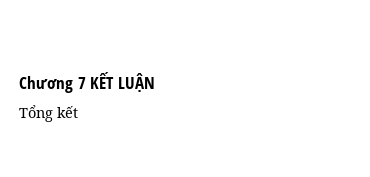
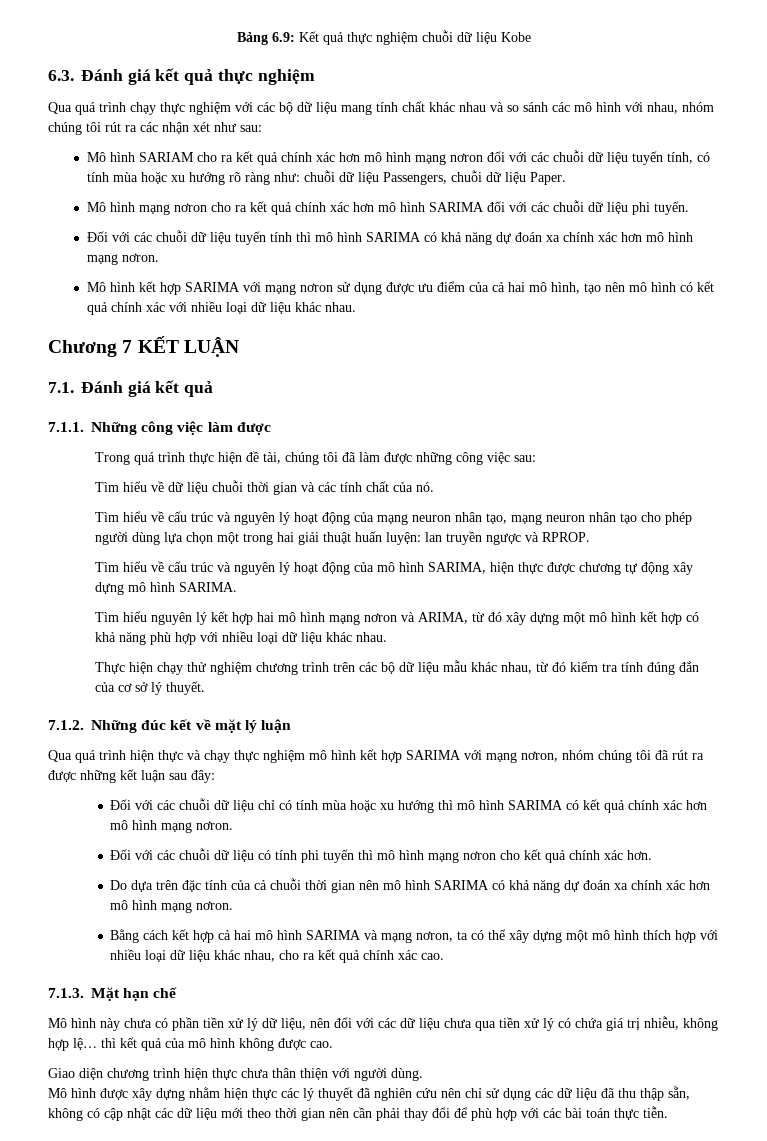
[19,72,155,93] [19,105,78,122] Chương 7 KẾT LUẬN // Tổng kết -> [236,30,531,45] [48,68,315,85] [48,101,714,115] [48,122,262,135] [86,150,710,165] [86,170,566,185] [86,200,689,215] [86,230,693,245] [86,253,159,265] [86,281,714,295] [86,301,356,315] [48,336,239,357] [48,380,214,397] [48,421,271,435] [95,451,537,465] [95,480,435,495] [95,511,693,525] [95,531,591,545] [95,561,694,575] [95,582,238,595] [95,611,700,625] [95,631,388,645] [95,660,700,675] [95,681,206,695] [48,719,292,733] [48,749,704,763] [48,769,215,783] [110,798,708,813] [110,820,234,833] [110,848,653,863] [110,878,711,893] [110,900,234,913] [110,929,719,943] [110,949,445,963] [48,987,178,1001] [48,1016,718,1031] [48,1037,333,1051] [48,1068,423,1081] [48,1086,690,1101] [48,1106,668,1121] Bảng 6.9: Kết quả thực nghiệm chuỗi dữ liệu Kobe // 6.3. Đánh giá kết quả thực nghiệm // Qua quá trình chạy thực nghiệm với các bộ dữ liệu mang tính chất khác nhau và so sánh các mô hình với nhau, nhóm chúng tôi rút ra các nhận xét như sau: // Mô hình SARIAM cho ra kết quả chính xác hơn mô hình mạng nơron đối với các chuỗi dữ liệu tuyến tính, có tính mùa hoặc xu hướng rõ ràng như: chuỗi dữ liệu Passengers, chuỗi dữ liệu Paper. // Mô hình mạng nơron cho ra kết quả chính xác hơn mô hình SARIMA đối với các chuỗi dữ liệu phi tuyến. // Đối với các chuỗi dữ liệu tuyến tính thì mô hình SARIMA có khả năng dự đoán xa chính xác hơn mô hình mạng nơron. // Mô hình kết hợp SARIMA với mạng nơron sử dụng được ưu điểm của cả hai mô hình, tạo nên mô hình có kết quả chính xác với nhiều loại dữ liệu khác nhau. // Chương 7 KẾT LUẬN // 7.1. Đánh giá kết quả // 7.1.1. Những công việc làm được // Trong quá trình thực hiện đề tài, chúng tôi đã làm được những công việc sau: // Tìm hiểu về dữ liệu chuỗi thời gian và các tính chất của nó. // Tìm hiểu về cấu trúc và nguyên lý hoạt động của mạng neuron nhân tạo, mạng neuron nhân tạo cho phép người dùng lựa chọn một trong hai giải thuật huấn luyện: lan truyền ngược và RPROP. // Tìm hiểu về cấu trúc và nguyên lý hoạt động của mô hình SARIMA, hiện thực được chương tự động xây dựng mô hình SARIMA. // Tìm hiểu nguyên lý kết hợp hai mô hình mạng nơron và ARIMA, từ đó xây dựng một mô hình kết hợp có khả năng phù hợp với nhiều loại dữ liệu khác nhau. // Thực hiện chạy thử nghiệm chương trình trên các bộ dữ liệu mẫu khác nhau, từ đó kiểm tra tính đúng đắn của cơ sở lý thuyết. // 7.1.2. Những đúc kết về mặt lý luận // Qua quá trình hiện thực và chạy thực nghiệm mô hình kết hợp SARIMA với mạng nơron, nhóm chúng tôi đã rút ra được những kết luận sau đây: // Đối với các chuỗi dữ liệu chỉ có tính mùa hoặc xu hướng thì mô hình SARIMA có kết quả chính xác hơn mô hình mạng nơron. // Đối với các chuỗi dữ liệu có tính phi tuyến thì mô hình mạng nơron cho kết quả chính xác hơn. // Do dựa trên đặc tính của cả chuỗi thời gian nên mô hình SARIMA có khả năng dự đoán xa chính xác hơn mô hình mạng nơron. // Bằng cách kết hợp cả hai mô hình SARIMA và mạng nơron, ta có thể xây dựng một mô hình thích hợp với nhiều loại dữ liệu khác nhau, cho ra kết quả chính xác cao. // 7.1.3. Mặt hạn chế // Mô hình này chưa có phần tiền xử lý dữ liệu, nên đối với các dữ liệu chưa qua tiền xử lý có chứa giá trị nhiễu, không hợp lệ… thì kết quả của mô hình không được cao. // Giao diện chương trình hiện thực chưa thân thiện với người dùng. // Mô hình được xây dựng nhằm hiện thực các lý thuyết đã nghiên cứu nên chỉ sử dụng các dữ liệu đã thu thập sẵn, không có cập nhật các dữ liệu mới theo thời gian nên cần phải thay đổi để phù hợp với các bài toán thực tiễn.

